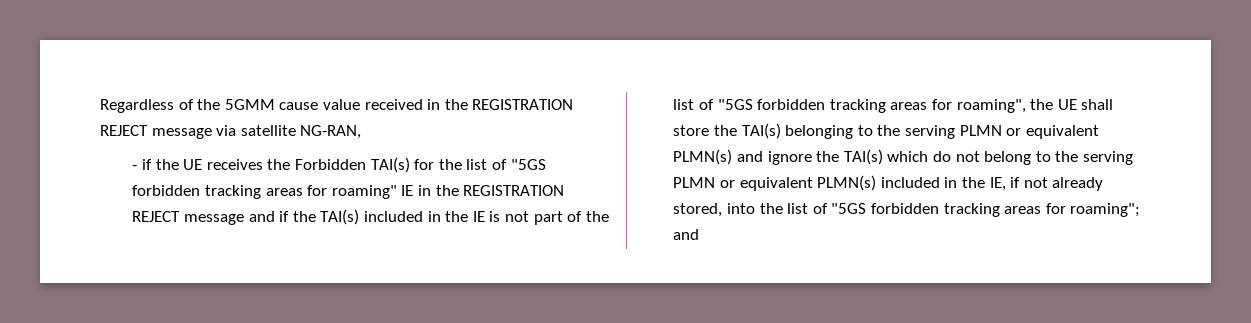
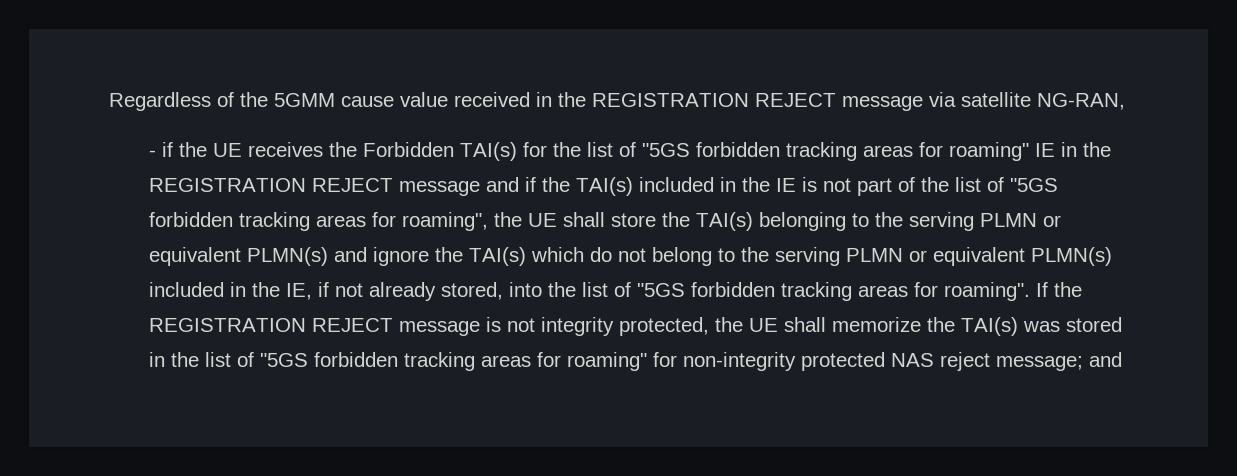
[1070,203,1141,217] roaming"; -> [943,282,1082,301] [148,317,1122,336] [148,352,1083,371] roaming". If the REGISTRATION REJECT message is not integrity protected, the UE shall memorize the TAI(s) was stored in the list of "5GS forbidden tracking areas for roaming" for non-integrity protected NAS reject message;

